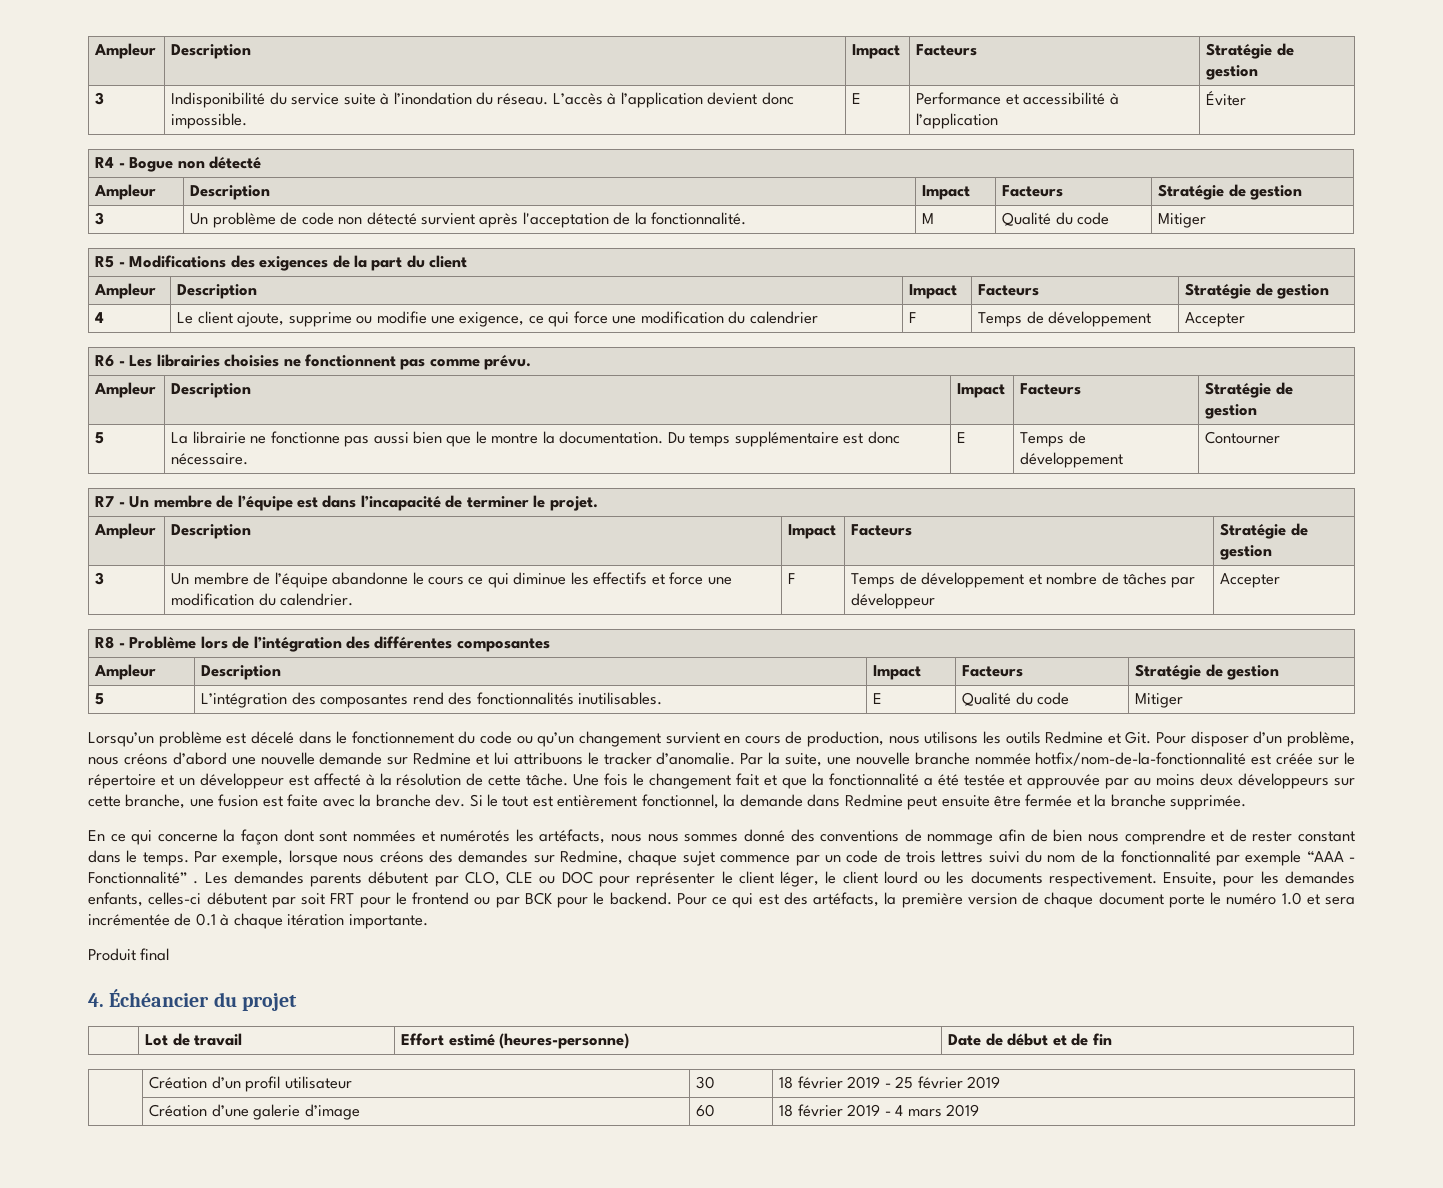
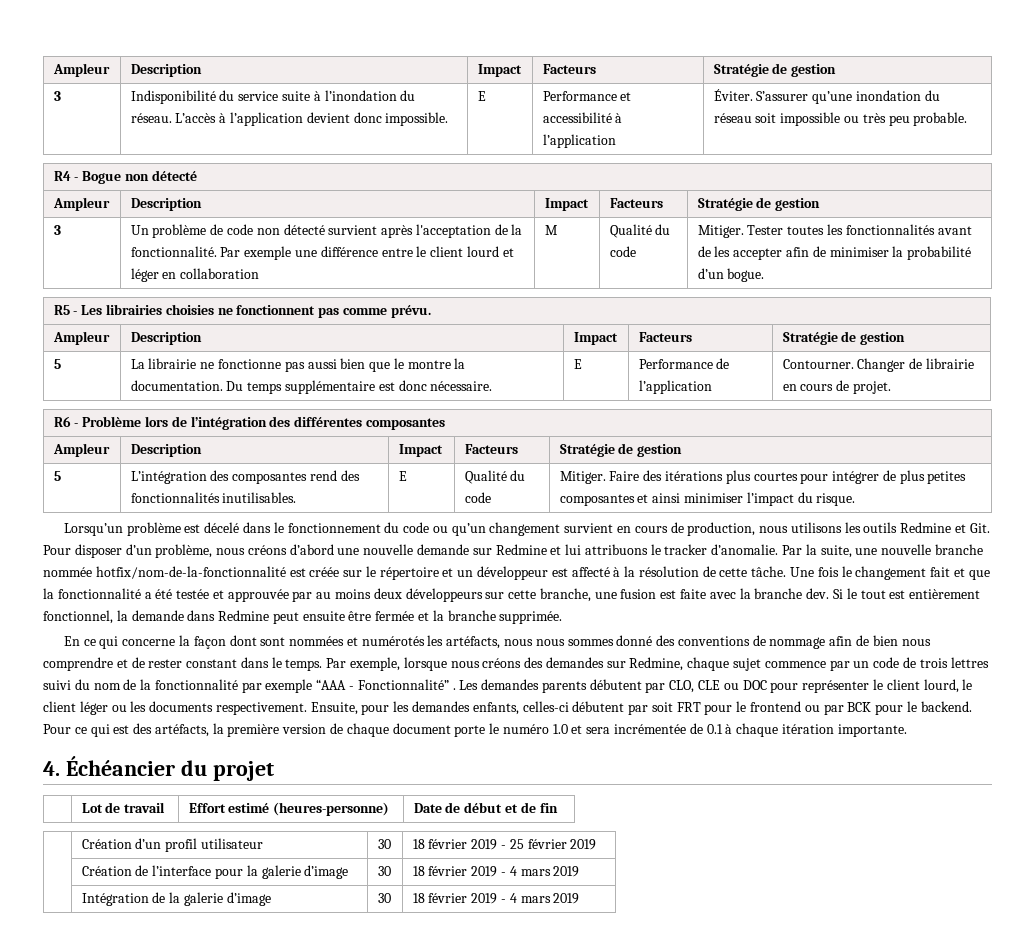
[1206,90,1247,106] Éviter -> [713,89,940,104] [713,112,968,126] Éviter. S’assurer qu’une inondation du réseau soit impossible ou très peu probable.
[922,213,935,224] [1002,212,1110,226] [1158,213,1207,228] [95,255,468,271] [94,283,157,299] [177,284,258,299] [909,284,958,299] [978,284,1040,296] [1185,283,1330,299] [95,312,105,323] [177,311,818,327] [909,312,917,323] [978,311,1152,327] [1185,312,1246,327] [95,355,115,367] | M | Qualité du code | Mitiger // R5 - Modifications des exigences de la part du client // Ampleur | Description | Impact | Facteurs | Stratégie de gestion // 4 | Le client ajoute, supprime ou modifie une exigence, ce qui force une modification du calendrier | F | Temps de développement | Accepter // R6 -> [220,246,514,260] [130,268,260,282] [544,225,558,235] [609,224,671,238] [609,246,636,257] [697,224,972,238] [697,246,972,260] [697,268,765,282] [53,305,70,315] Par exemple une différence entre le client lourd et léger en collaboration | M | Qualité du code | Mitiger. Tester toutes les fonctionnalités avant de les accepter afin de minimiser la probabilité d’un bogue. // R5
[1020,431,1086,447] [1020,452,1124,468] [1205,431,1281,444] [95,495,598,511] [94,523,157,539] [171,524,252,539] [788,524,837,539] [851,524,913,536] [1220,523,1308,539] [1220,545,1273,560] [95,572,105,585] [171,572,732,588] [171,593,354,606] [788,573,796,584] [851,572,1196,588] [851,593,936,609] [1220,573,1281,588] [95,636,115,649] Temps de développement | Contourner // R7 - Un membre de l’équipe est dans l’incapacité de terminer le projet. // Ampleur | Description | Impact | Facteurs | Stratégie de gestion // 3 | Un membre de l’équipe abandonne le cours ce qui diminue les effectifs et force une modification du calendrier. | F | Temps de développement et nombre de tâches par développeur | Accepter // R8 -> [638,358,730,369] [638,380,712,394] [782,358,975,372] [782,380,892,394] [53,416,71,427] Performance de l’application | Contourner. Changer de librairie en cours de projet. // R6
[1135,693,1184,708] Mitiger -> [559,470,967,484] [559,492,856,506] Mitiger. Faire des itérations plus courtes pour intégrer de plus petites composantes et ainsi minimiser l’impact du risque.
[780,871,918,887] léger, le client lourd -> [923,679,973,693] [43,701,108,715] lourd, le client léger
[88,948,170,961] // Produit final -> (907, 730) none
[211,1104,360,1120] [696,1104,716,1117] [779,1104,979,1117] d’une galerie d’image | 60 | 18 février 2019 - 4 mars 2019 -> [135,865,349,879] [377,866,391,876] [412,866,580,877] [81,892,271,906] [377,893,391,903] [412,893,580,904] de l’interface pour la galerie d’image | 30 | 18 février 2019 - 4 mars 2019 // | Intégration de la galerie d’image | 30 | 18 février 2019 - 4 mars 2019

